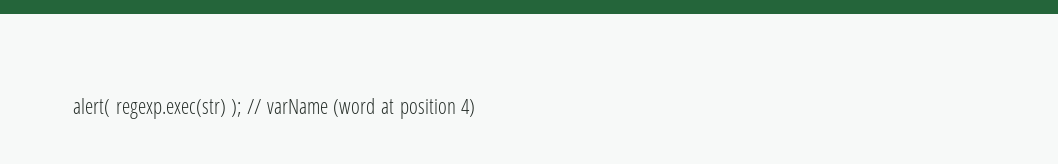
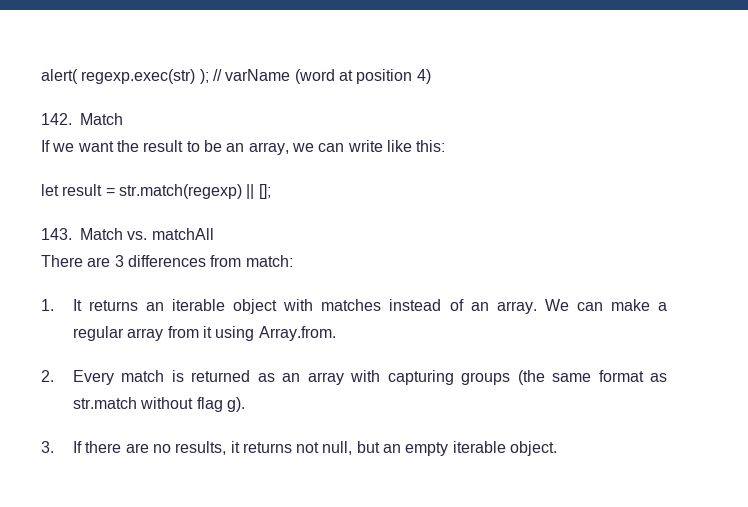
(476, 108) none -> [41,113,123,125] [41,140,446,155] [41,184,271,199] [41,228,214,240] [41,255,293,267] [41,299,667,314] [72,326,336,341] [41,370,667,385] [72,397,245,412] [41,441,558,456] // 142. Match // If we want the result to be an array, we can write like this: // let result = str.match(regexp) || []; // 143. Match vs. matchAll // There are 3 differences from match: // 1. It returns an iterable object with matches instead of an array. We can make a regular array from it using Array.from. // 2. Every match is returned as an array with capturing groups (the same format as str.match without flag g). // 3. If there are no results, it returns not null, but an empty iterable object.

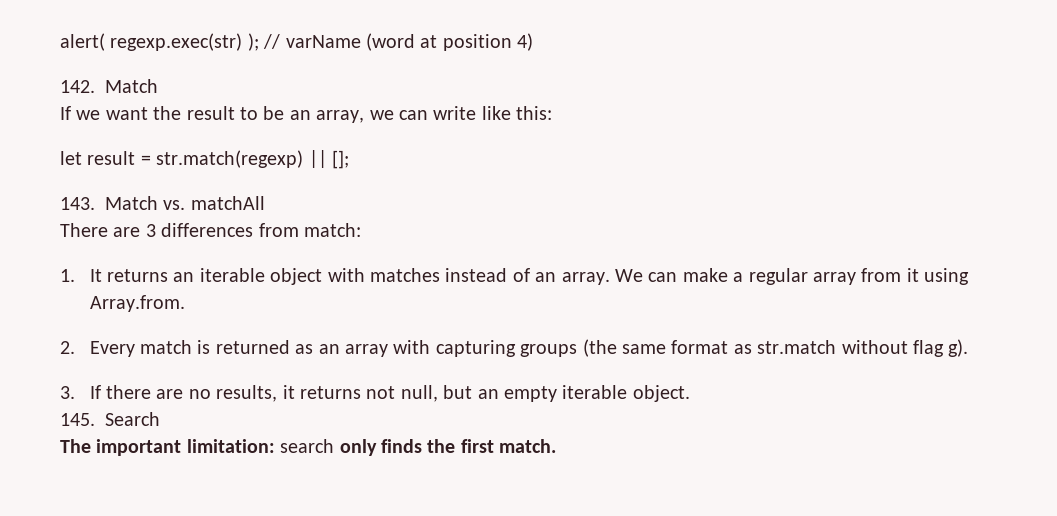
(558, 448) none -> [60,412,160,426] [60,439,557,456] // 145. Search // The important limitation: search only finds the first match.

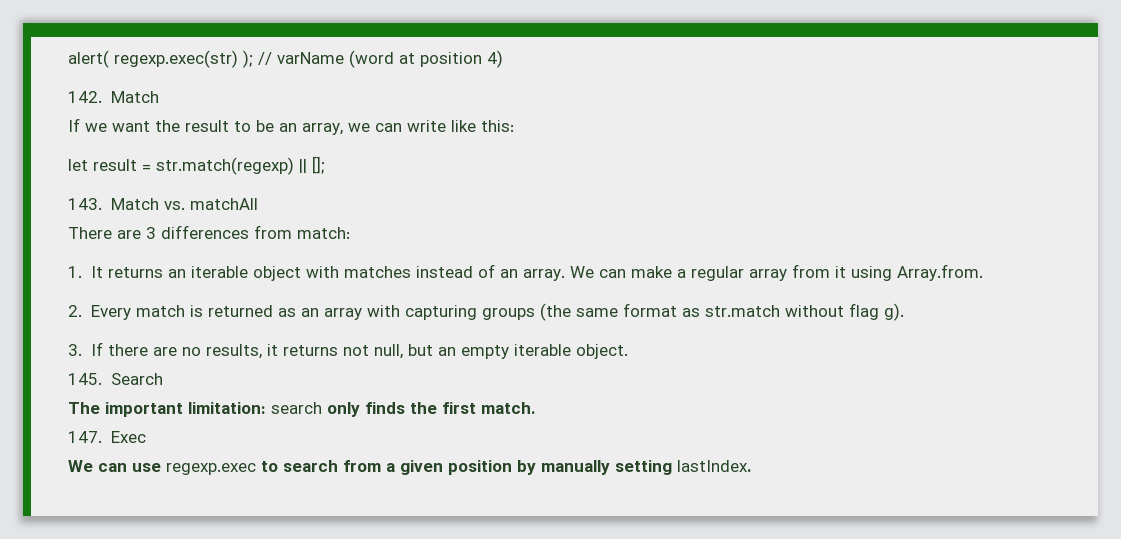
(557, 446) none -> [68,431,146,443] [68,460,752,475] // 147. Exec // We can use regexp.exec to search from a given position by manually setting lastIndex.

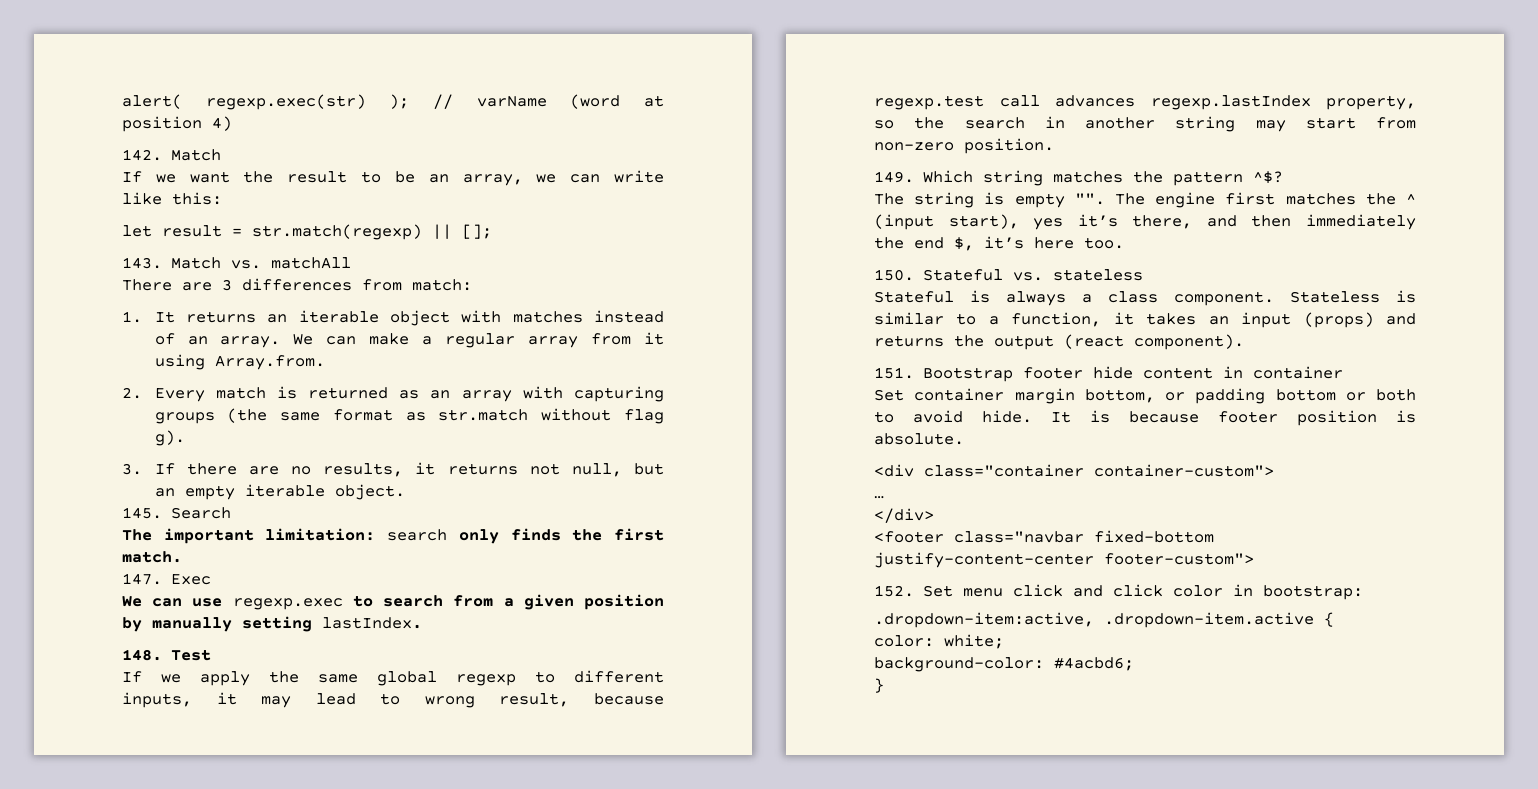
(752, 466) none -> [122,649,211,661] [122,670,664,686] [122,692,664,708] [874,95,1416,110] [874,116,1416,132] [874,138,1054,154] [874,170,1283,186] [874,192,1416,208] [874,214,1416,230] [874,236,1124,251] [874,269,1143,281] [874,290,1416,306] [874,312,1416,328] [874,334,1244,350] [874,366,1343,382] [874,388,1416,404] [874,410,1416,426] [874,433,964,445] [874,464,1274,477] [874,496,884,499] [874,508,934,523] [874,530,1214,543] [874,552,1254,568] [874,584,1363,600] [874,612,1334,628] [874,634,1004,649] [874,657,1134,672] [874,678,884,693] // 148. Test // If we apply the same global regexp to different inputs, it may lead to wrong result, because regexp.test call advances regexp.lastIndex property, so the search in another string may start from non-zero position. // 149. Which string matches the pattern ^$? // The string is empty "". The engine first matches the ^ (input start), yes it’s there, and then immediately the end $, it’s here too. // 150. Stateful vs. stateless // Stateful is always a class component. Stateless is similar to a function, it takes an input (props) and returns the output (react component). // 151. Bootstrap footer hide content in container // Set container margin bottom, or padding bottom or both to avoid hide. It is because footer position is absolute. // <div class="container container-custom"> // … // </div> // <footer class="navbar fixed-bottom justify-content-center footer-custom"> // 152. Set menu click and click color in bootstrap: // .dropdown-item:active, .dropdown-item.active { // color: white; // background-color: #4acbd6; // }

